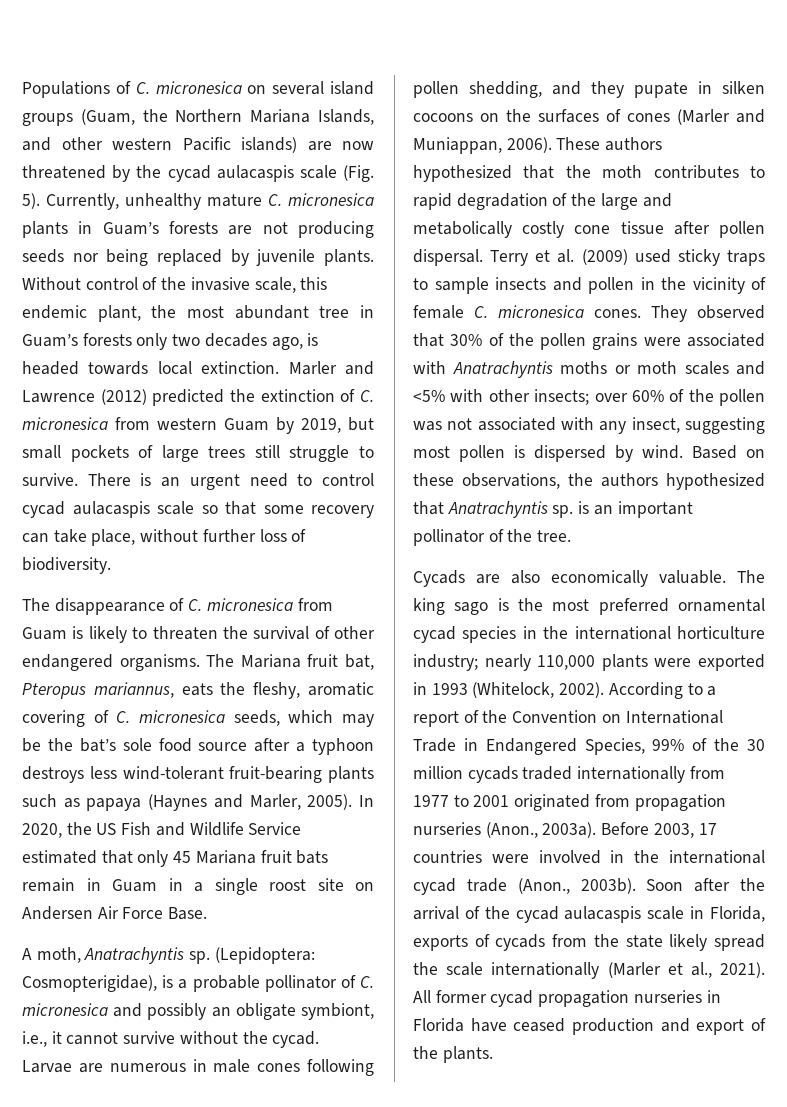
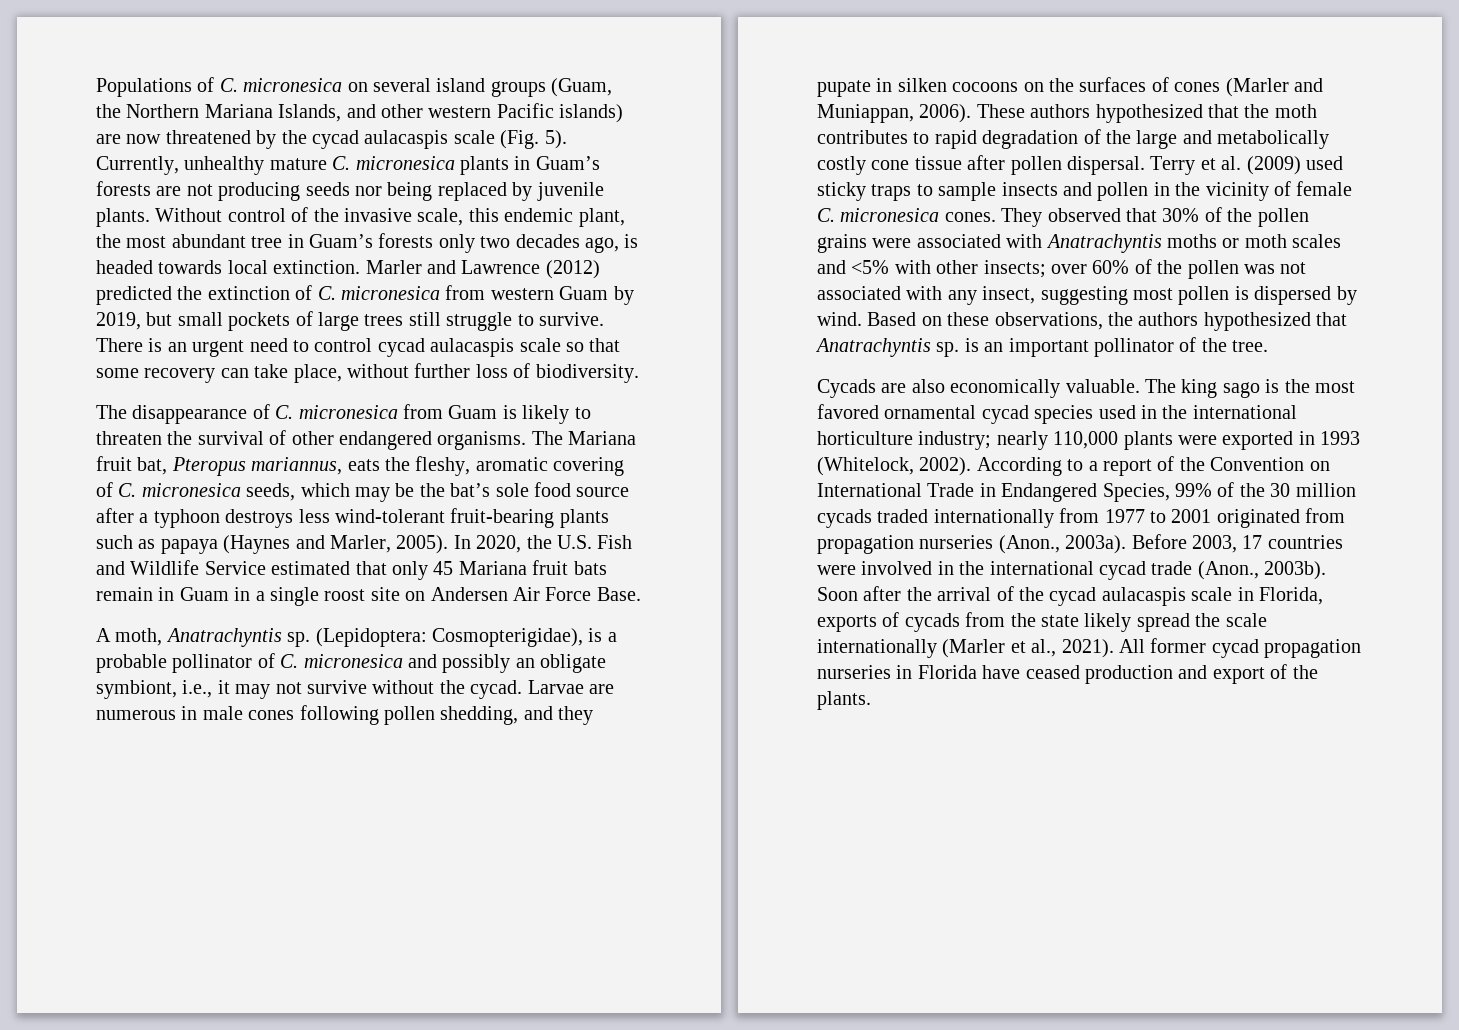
[96,823,117,835] US -> [556,535,592,549] U.S.
[66,1032,119,1045] cannot -> [235,682,302,699] may not
[598,598,669,615] preferred -> [817,404,879,419] favored
(517, 634) none -> [1098,405,1136,419] used

